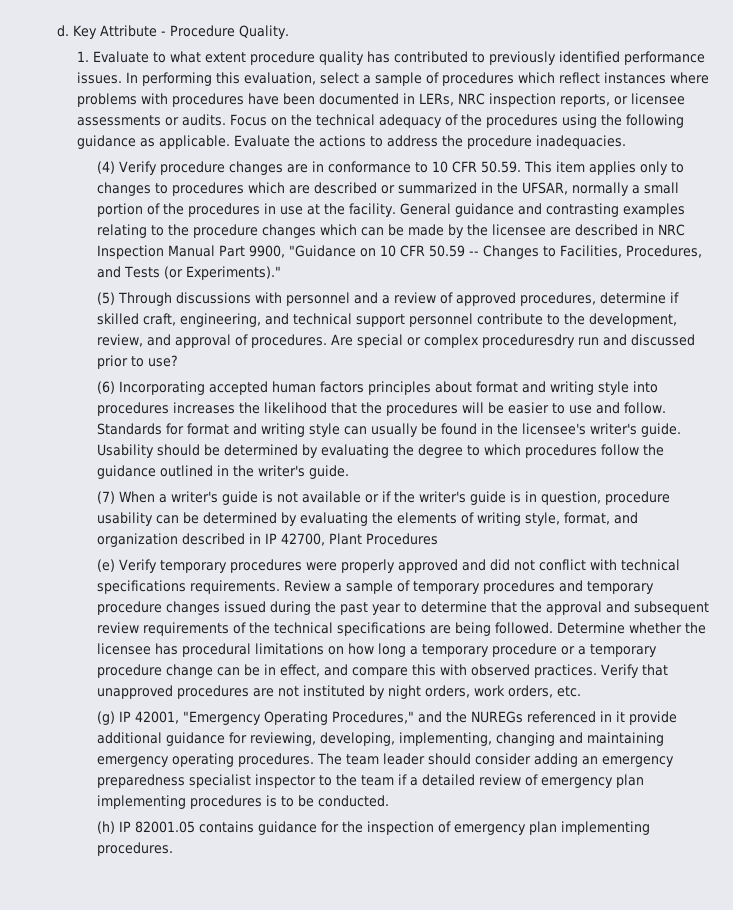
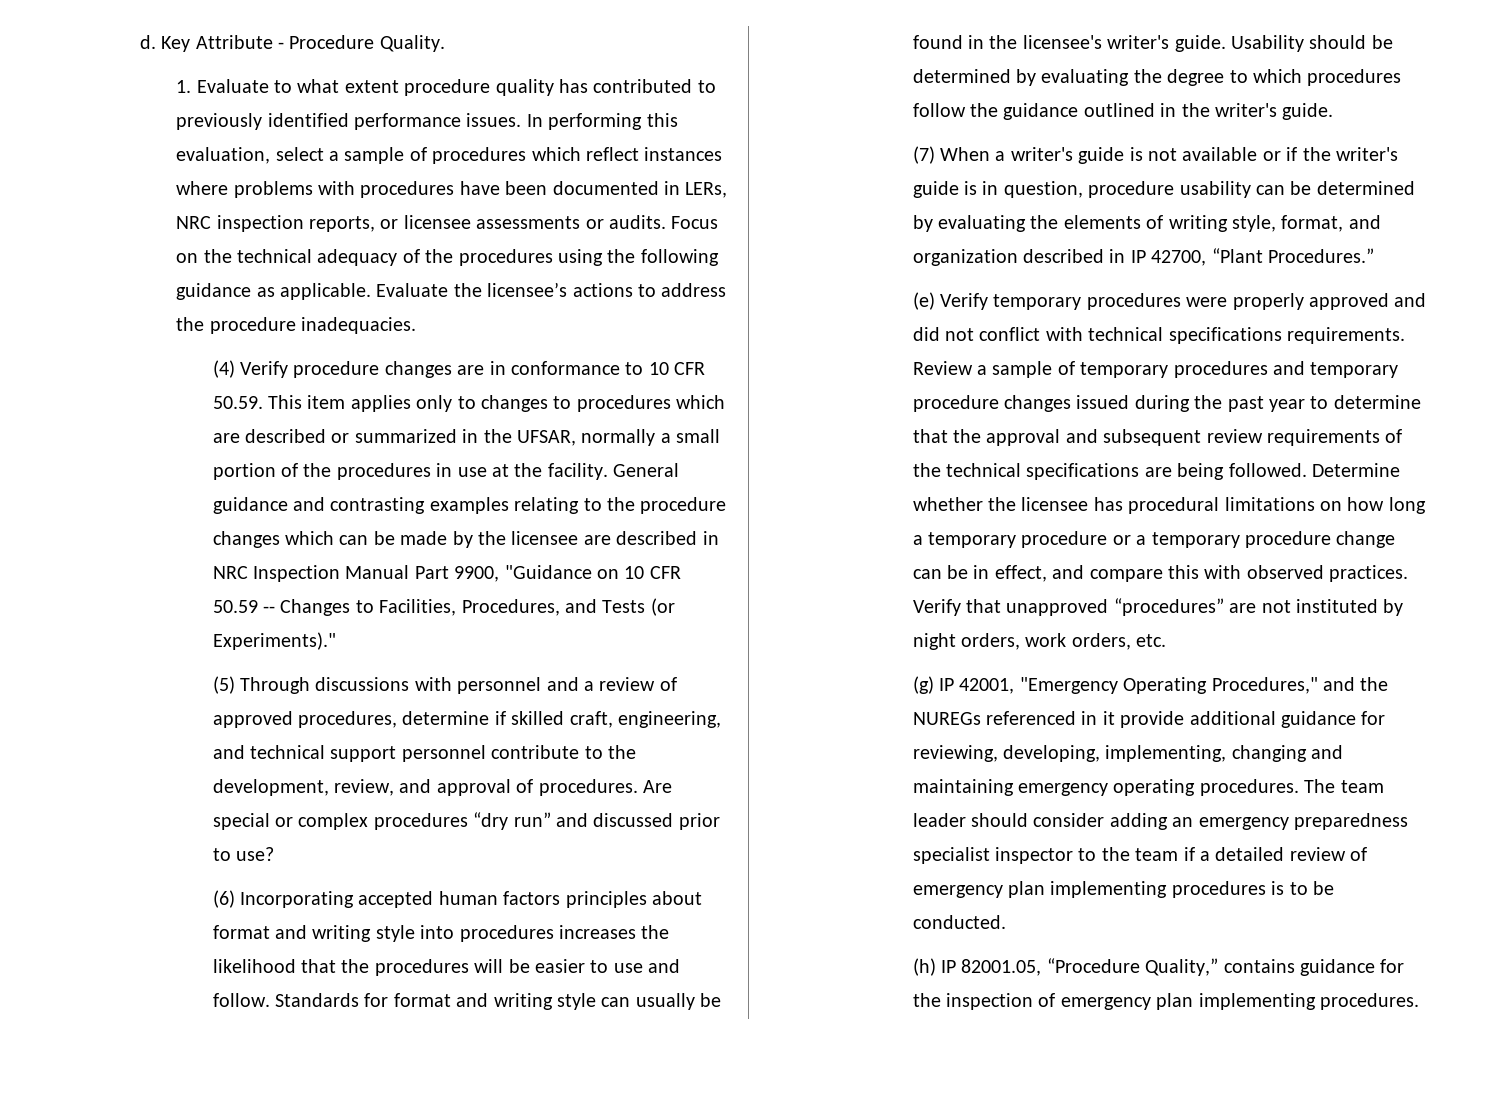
(316, 141) none -> [487,282,568,297] licensee’s
[482,334,600,348] proceduresdry run -> [373,812,551,830] procedures “dry run”
[329,533,439,545] Plant Procedures -> [1211,248,1374,263] “Plant Procedures.”
[177,685,250,699] procedures -> [1113,598,1224,616] “procedures”
[135,821,196,833] 82001.05 -> [961,958,1219,976] 82001.05, “Procedure Quality,”

